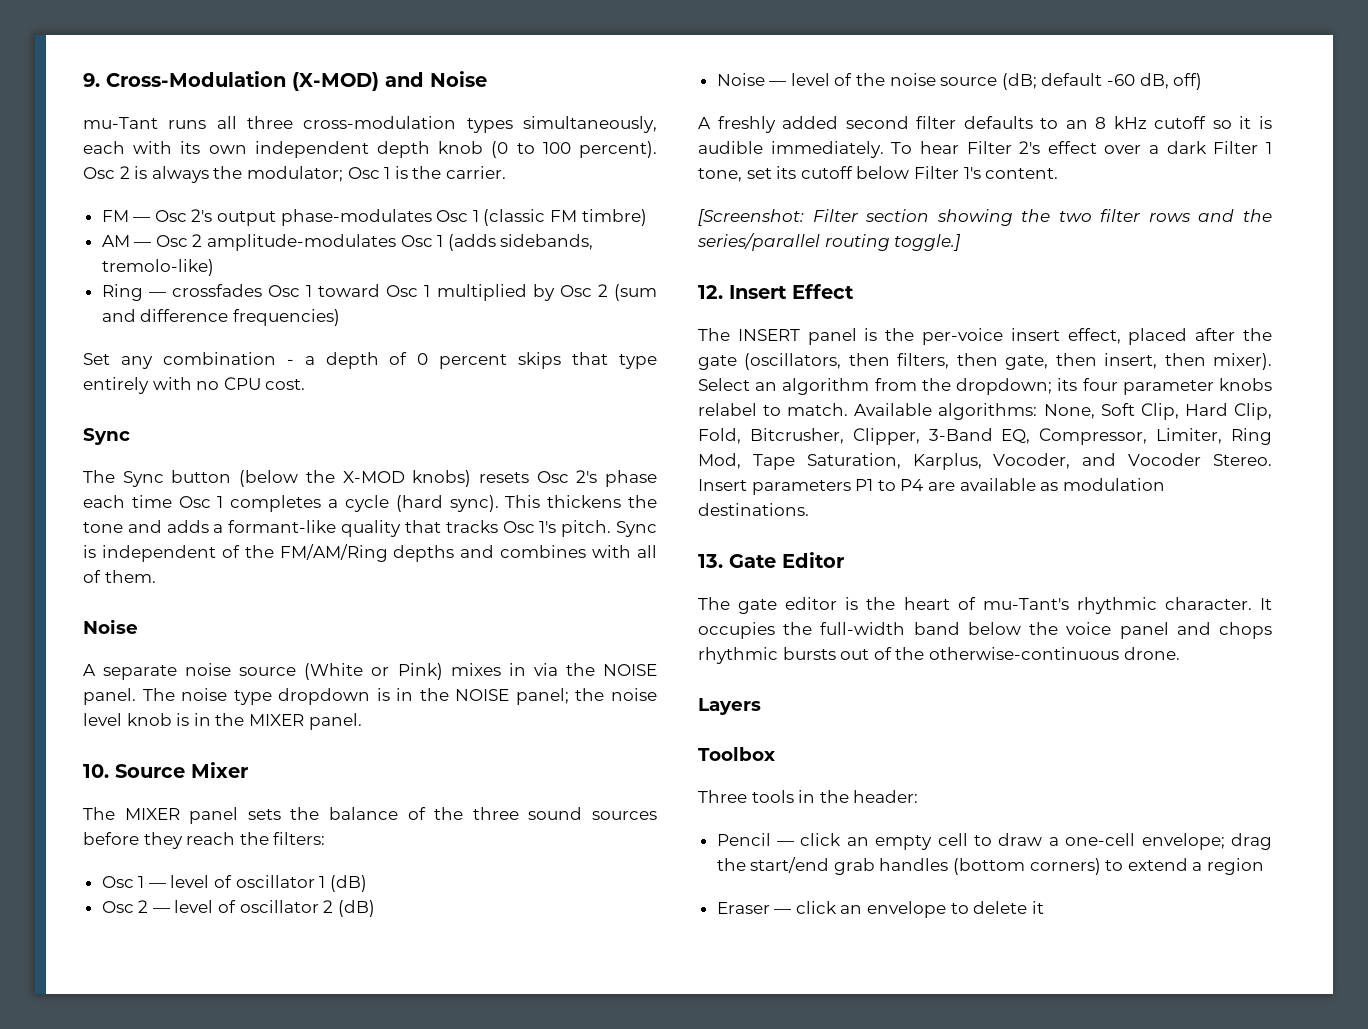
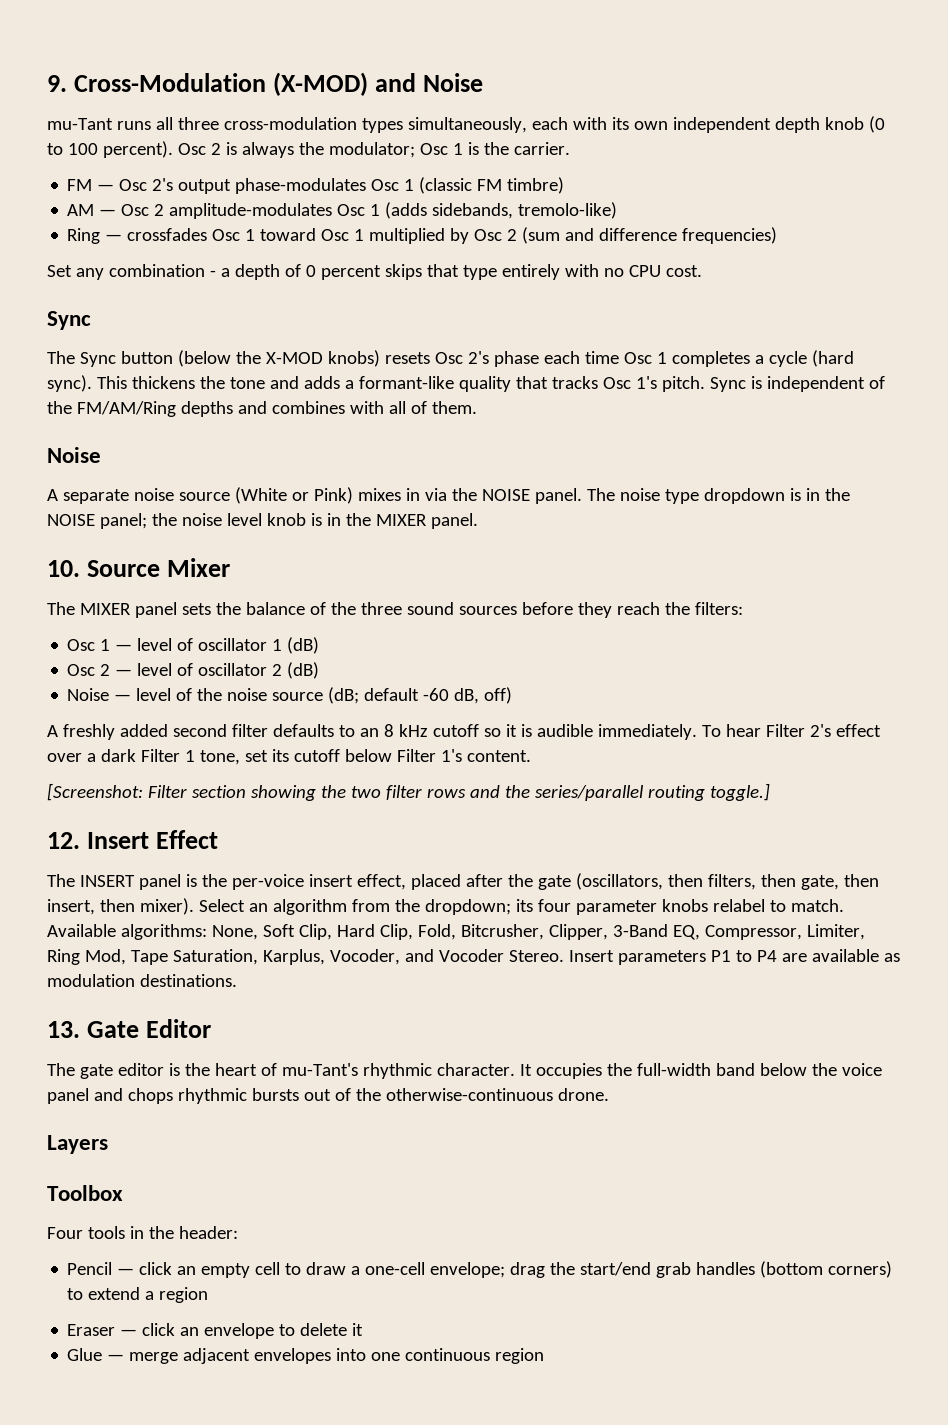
[698,790,747,803] Three -> [47,1227,83,1239] Four
(1044, 907) none -> [67,1348,545,1364] // Glue — merge adjacent envelopes into one continuous region

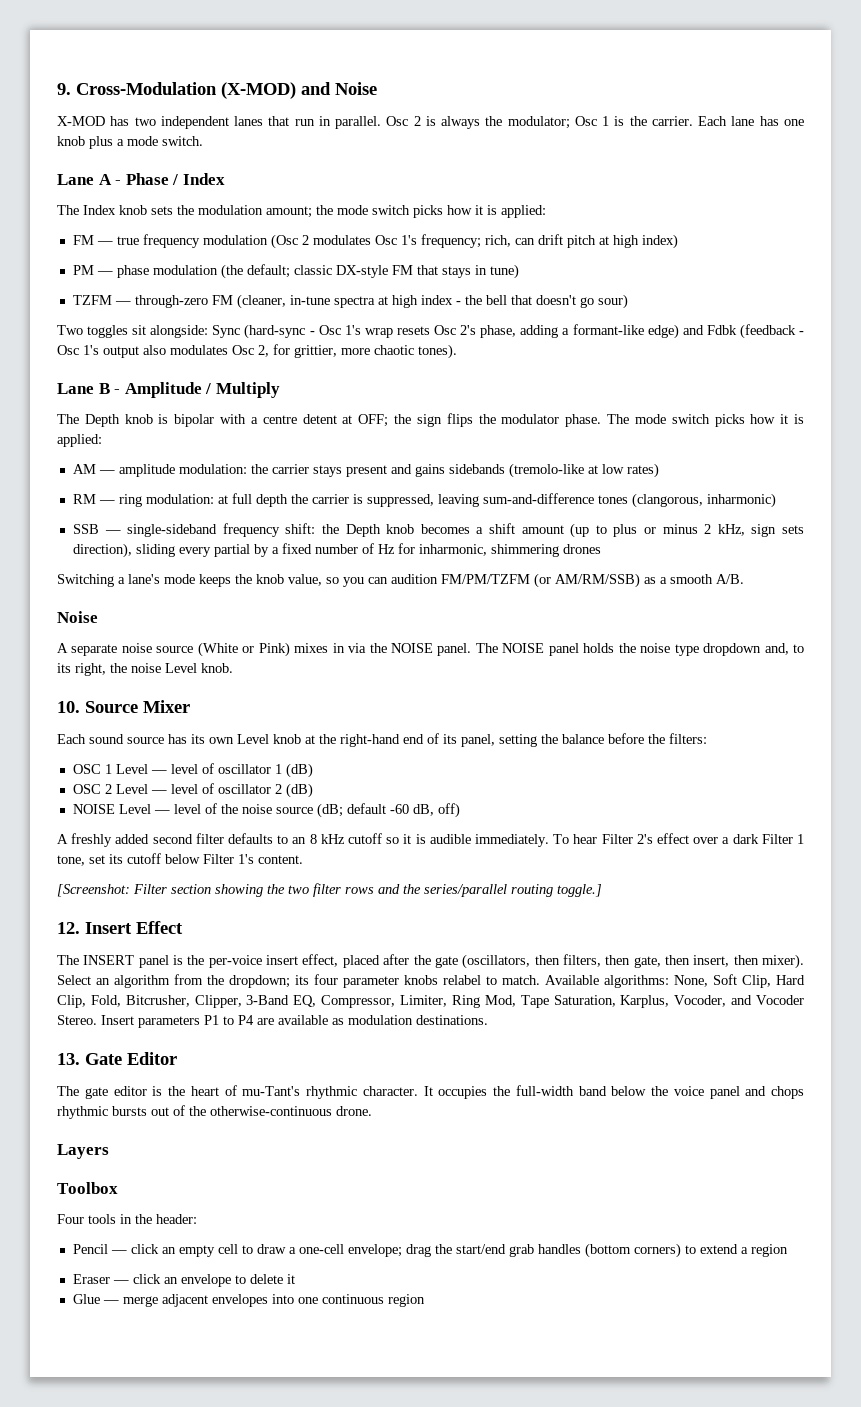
[47,116,885,133] [47,141,173,158] mu-Tant runs all three cross-modulation types simultaneously, each with its own independent depth knob (0 to 100 percent). -> [57,116,382,129] X-MOD has two independent lanes that run in parallel.
[67,177,565,194] [67,202,618,219] [67,227,778,244] [47,264,702,280] [47,311,91,330] [47,350,854,367] [47,375,885,392] [47,401,477,417] // FM — Osc 2's output phase-modulates Osc 1 (classic FM timbre) // AM — Osc 2 amplitude-modulates Osc 1 (adds sidebands, tremolo-like) // Ring — crossfades Osc 1 toward Osc 1 multiplied by Osc 2 (sum and difference frequencies) // Set any combination - a depth of 0 percent skips that type entirely with no CPU cost. // Sync // The Sync button (below the X-MOD knobs) resets Osc 2's phase each time Osc 1 completes a cycle (hard sync). This thickens the tone and adds a formant-like quality that tracks Osc 1's pitch. Sync is independent of the FM/AM/Ring depths and combines with all of them. -> [698,116,804,126] [57,136,203,149] [57,173,225,185] [57,205,546,218] [72,234,678,249] [72,264,519,279] [72,294,628,309] [57,324,804,339] [57,344,457,359] [57,382,280,398] [57,413,805,427] [57,434,102,447] [72,463,659,478] [72,493,776,508] [72,523,804,538] [72,543,601,558] [57,573,744,588] Each lane has one knob plus a mode switch. // Lane A - Phase / Index // The Index knob sets the modulation amount; the mode switch picks how it is applied: // FM — true frequency modulation (Osc 2 modulates Osc 1's frequency; rich, can drift pitch at high index) // PM — phase modulation (the default; classic DX-style FM that stays in tune) // TZFM — through-zero FM (cleaner, in-tune spectra at high index - the bell that doesn't go sour) // Two toggles sit alongside: Sync (hard-sync - Osc 1's wrap resets Osc 2's phase, adding a formant-like edge) and Fdbk (feedback - Osc 1's output also modulates Osc 2, for grittier, more chaotic tones). // Lane B - Amplitude / Multiply // The Depth knob is bipolar with a centre detent at OFF; the sign flips the modulator phase. The mode switch picks how it is applied: // AM — amplitude modulation: the carrier stays present and gains sidebands (tremolo-like at low rates) // RM — ring modulation: at full depth the carrier is suppressed, leaving sum-and-difference tones (clangorous, inharmonic) // SSB — single-sideband frequency shift: the Depth knob becomes a shift amount (up to plus or minus 2 kHz, sign sets direction), sliding every partial by a fixed number of Hz for inharmonic, shimmering drones // Switching a lane's mode keeps the knob value, so you can audition FM/PM/TZFM (or AM/RM/SSB) as a smooth A/B.
[619,488,850,504] [47,513,478,529] [47,558,231,577] [47,602,660,618] noise type dropdown is in the NOISE panel; the noise level knob is in the MIXER panel. // 10. Source Mixer // The MIXER panel sets the balance of the three sound sources before they reach -> [502,643,805,656] [57,663,233,676] [57,700,190,713] [57,733,644,747] NOISE panel holds the noise type dropdown and, to its right, the noise Level knob. // 10. Source Mixer // Each sound source has its own Level knob at the right-hand end of its panel, setting the balance before
[67,639,111,651] Osc 1 -> [72,764,148,774] OSC 1 Level
[67,664,111,676] Osc 2 -> [72,784,148,794] OSC 2 Level
[67,688,110,701] Noise -> [72,804,151,814] NOISE Level

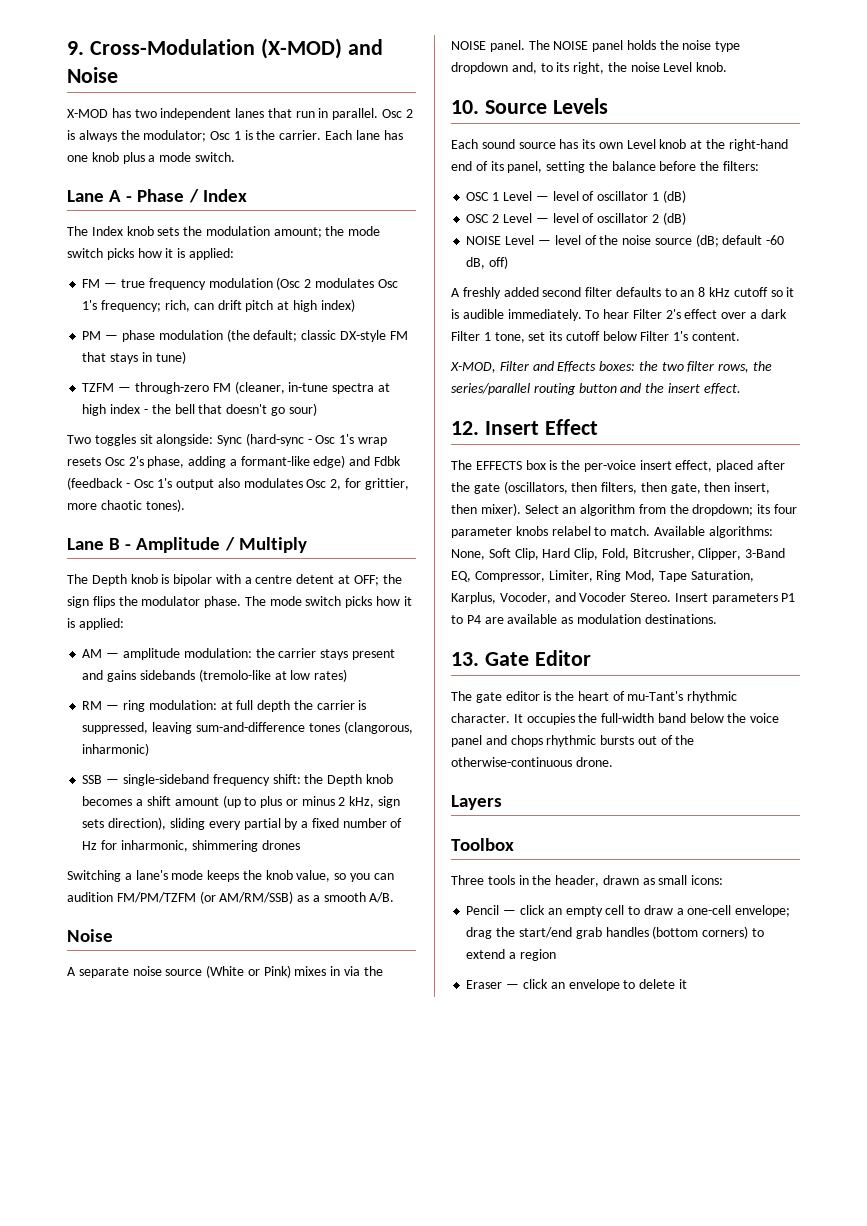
[143,700,190,713] Mixer -> [552,98,608,114] Levels
[57,884,263,897] [Screenshot: Filter section showing -> [450,361,636,373] X-MOD, Filter and Effects boxes:
[345,884,400,894] rows and -> [718,363,750,373] rows,
[557,884,602,897] toggle.] -> [578,383,741,394] button and the insert effect.
[83,955,169,968] INSERT panel -> [475,460,546,470] EFFECTS box
[57,1214,84,1224] Four -> [451,875,484,885] Three
[156,1214,197,1224] header: -> [555,875,724,887] header, drawn as small icons:
[72,1294,425,1307] // Glue — merge adjacent envelopes into one continuous region -> (687, 984) none

